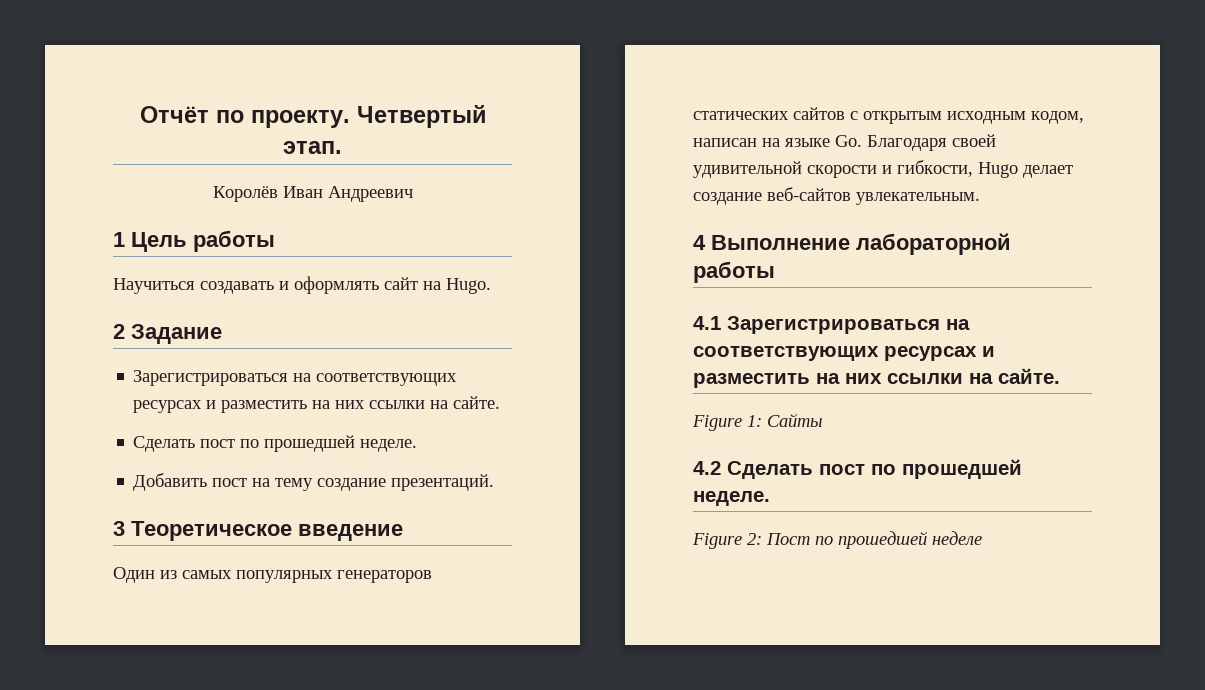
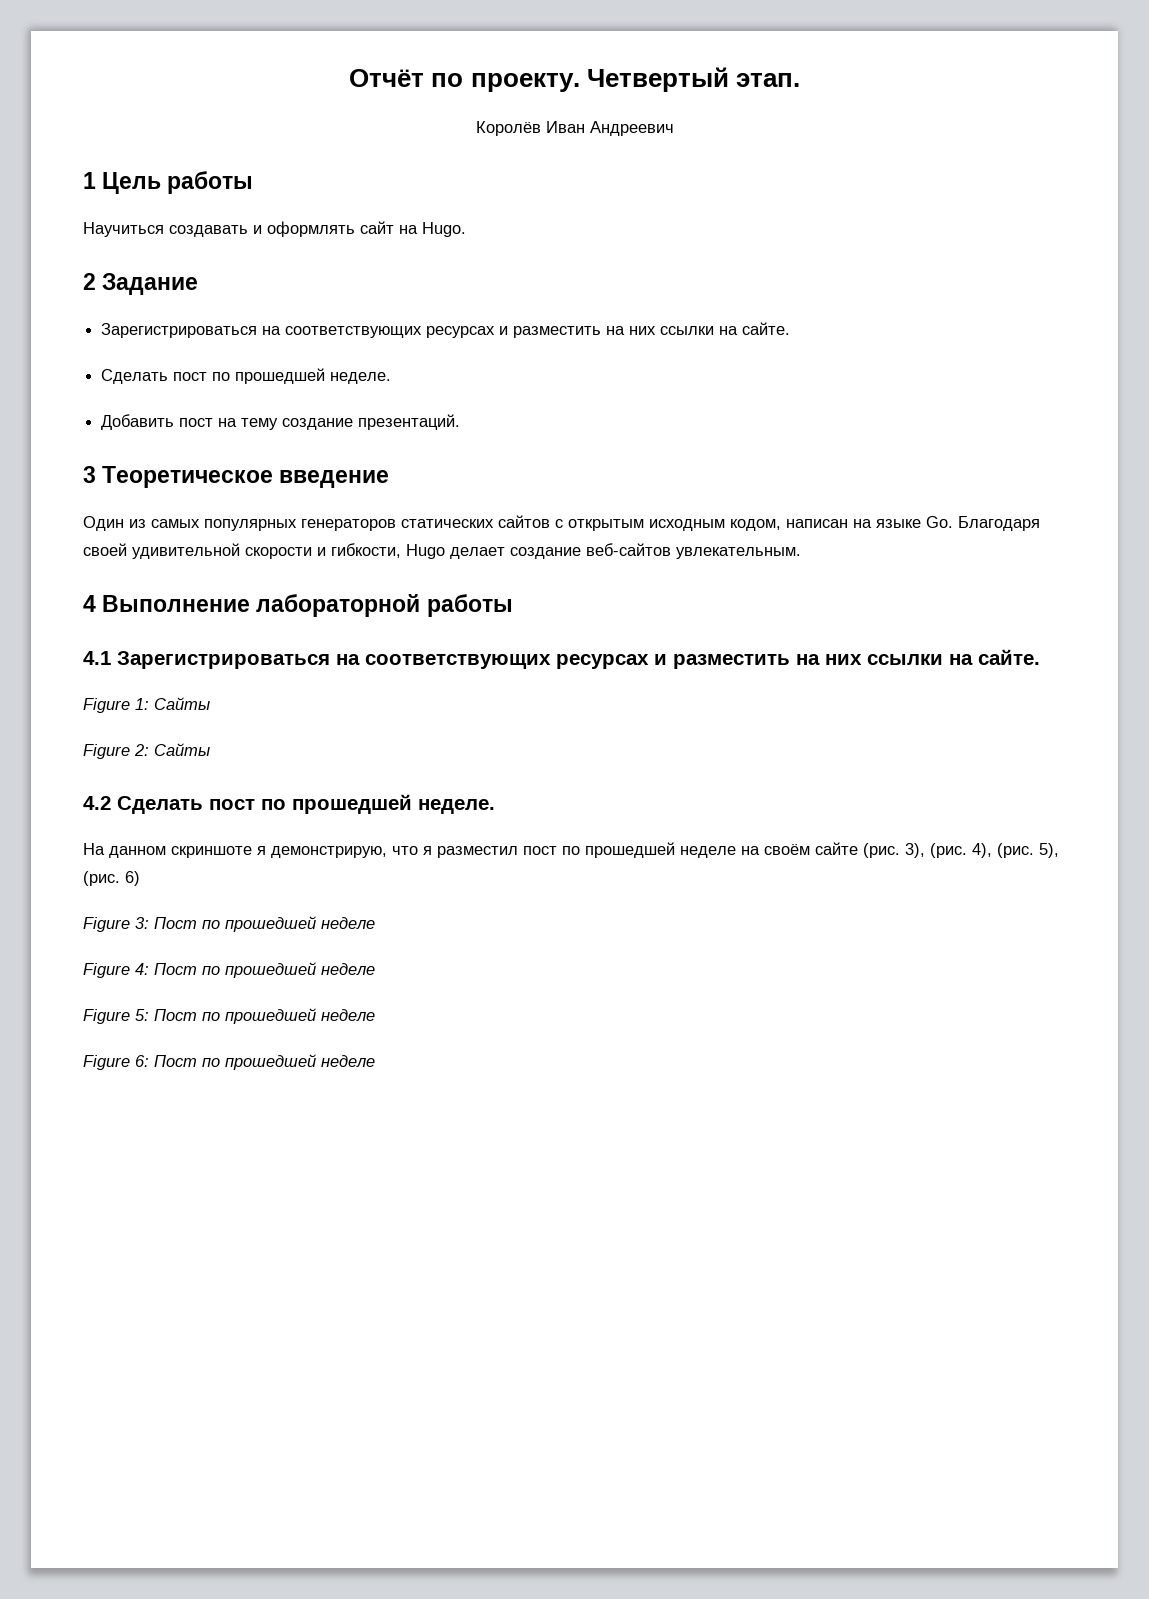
(823, 420) none -> [83,743,210,759] // Figure 2: Сайты
[692,531,982,549] // Figure 2: Пост по прошедшей неделе -> [83,842,1059,858] [83,871,140,886] [83,916,375,932] [83,962,375,978] [83,1008,375,1024] [83,1054,375,1070] // На данном скриншоте я демонстрирую, что я разместил пост по прошедшей неделе на своём сайте (рис. 3), (рис. 4), (рис. 5), (рис. 6) // Figure 3: Пост по прошедшей неделе // Figure 4: Пост по прошедшей неделе // Figure 5: Пост по прошедшей неделе // Figure 6: Пост по прошедшей неделе

